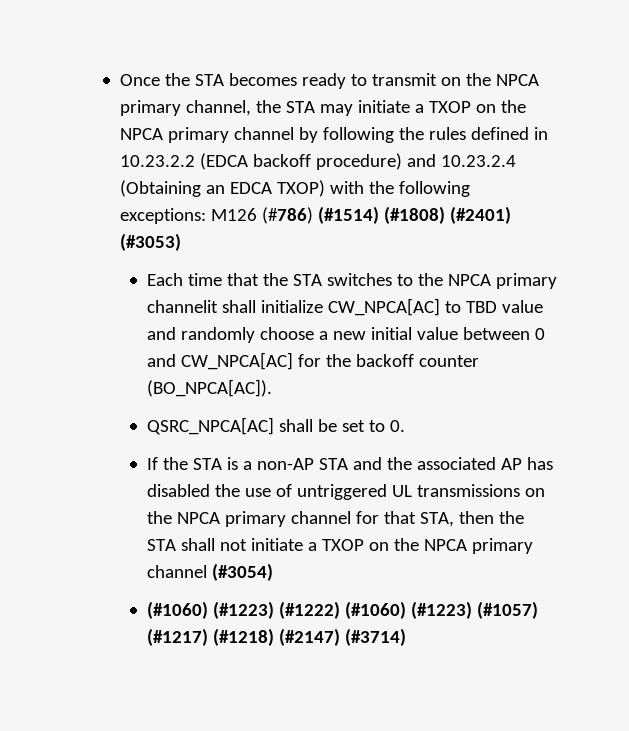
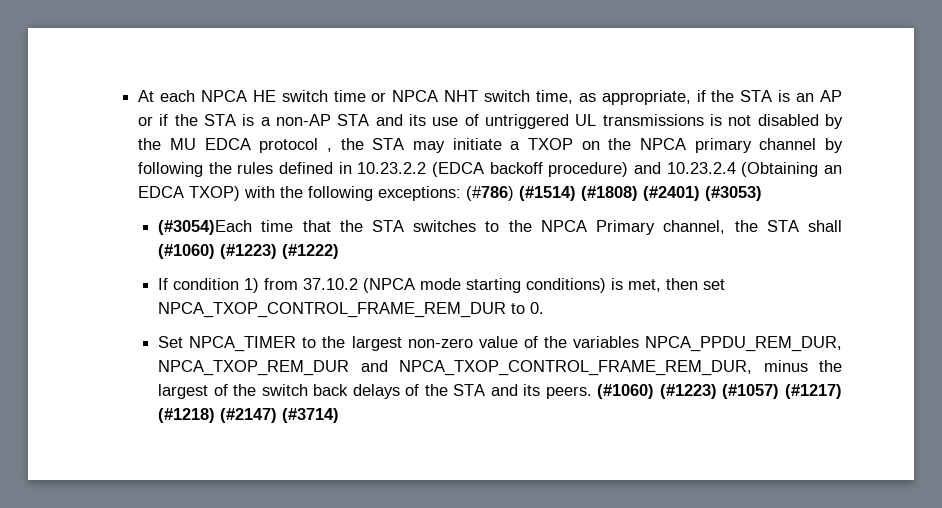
[119,73,539,89] [119,100,251,116] Once the STA becomes ready to transmit on the NPCA primary channel, -> [138,90,842,105] [138,114,844,129] [138,138,332,153] At each NPCA HE switch time or NPCA NHT switch time, as appropriate, if the STA is an AP or if the STA is a non-AP STA and its use of untriggered UL transmissions is not disabled by the MU EDCA protocol ,
[210,208,257,221] M126 -> (462, 193) none
[146,273,183,286] Each -> [158,220,253,235] (#3054)Each
[495,273,557,289] [146,298,543,316] [146,327,545,343] [146,352,479,370] [146,379,272,397] [146,417,405,435] [146,457,553,470] [146,484,545,500] [146,511,524,527] [146,538,533,554] [146,563,273,581] [146,601,340,619] primary channelit shall initialize CW_NPCA[AC] to TBD value and randomly choose a new initial value between 0 and CW_NPCA[AC] for the backoff counter (BO_NPCA[AC]). // QSRC_NPCA[AC] shall be set to 0. // If the STA is a non-AP STA and the associated AP has disabled the use of untriggered UL transmissions on the NPCA primary channel for that STA, then the STA shall not initiate a TXOP on the NPCA primary channel (#3054) // (#1060) (#1223) (#1222) -> [596,220,842,235] [158,244,340,259] [158,278,726,293] [158,302,545,318] [158,336,842,352] [158,360,843,376] [158,384,592,399] Primary channel, the STA shall (#1060) (#1223) (#1222) // If condition 1) from 37.10.2 (NPCA mode starting conditions) is met, then set NPCA_TXOP_CONTROL_FRAME_REM_DUR to 0. // Set NPCA_TIMER to the largest non-zero value of the variables NPCA_PPDU_REM_DUR, NPCA_TXOP_REM_DUR and NPCA_TXOP_CONTROL_FRAME_REM_DUR, minus the largest of the switch back delays of the STA and its peers.

